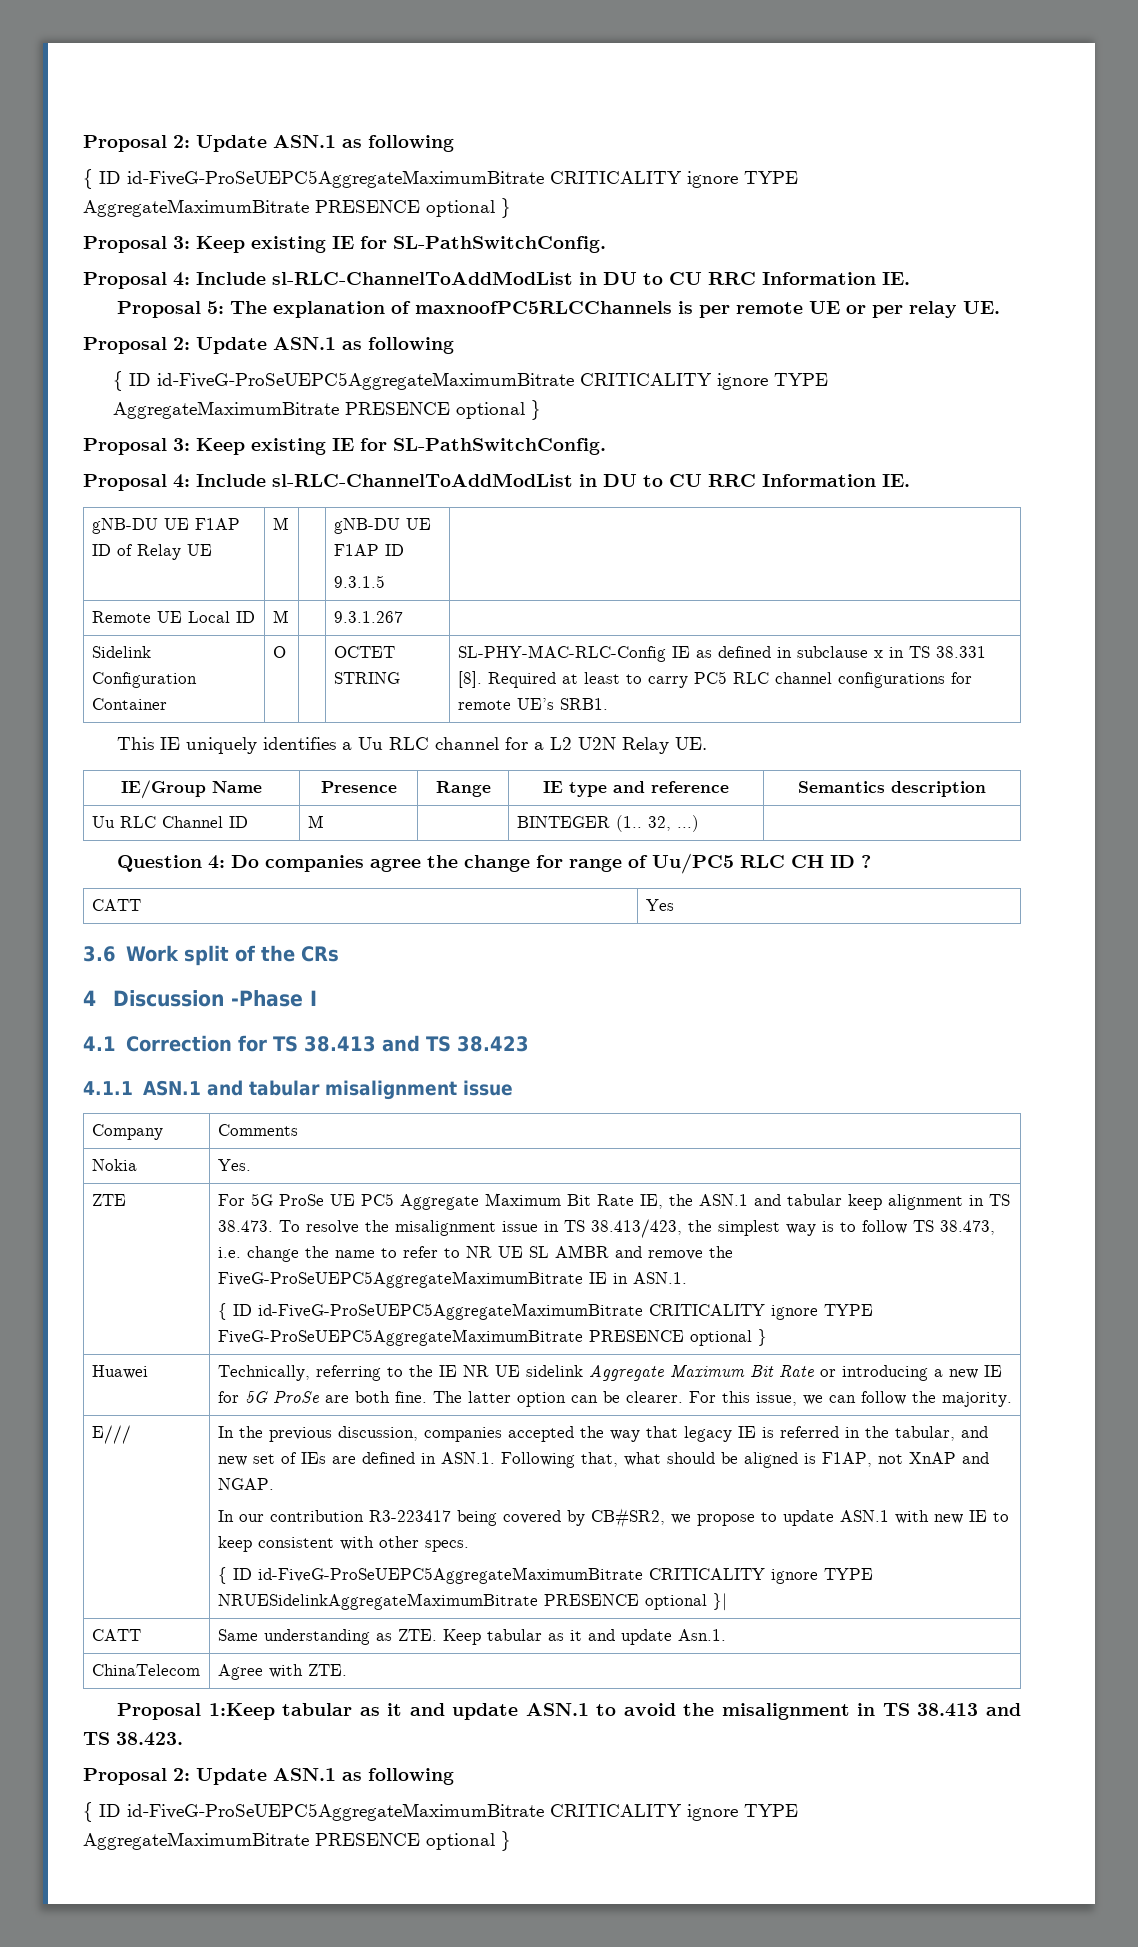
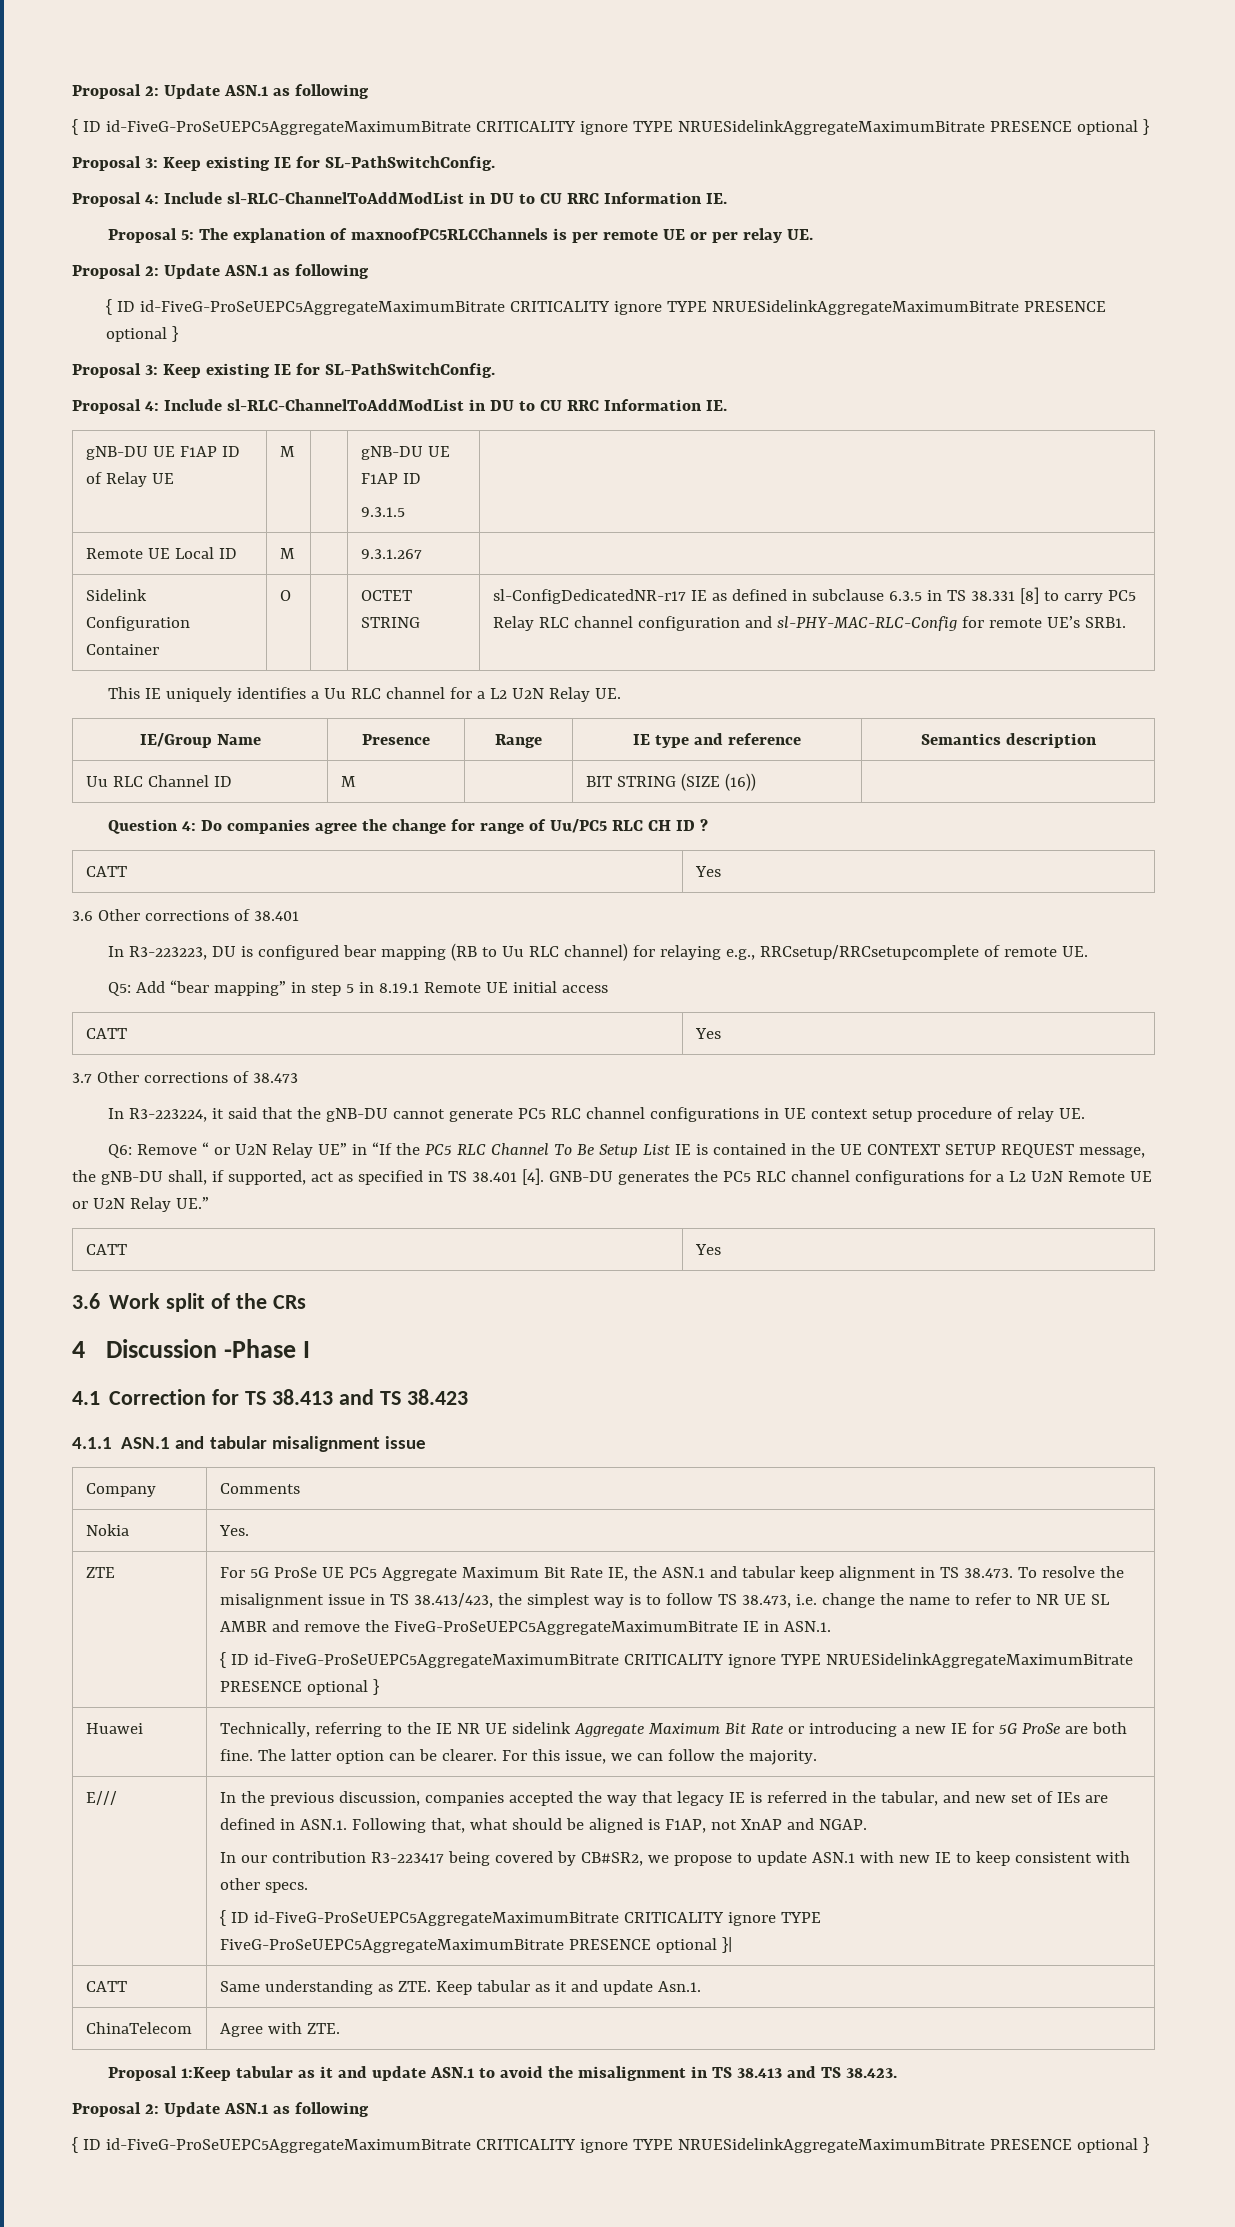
[83,199,309,217] AggregateMaximumBitrate -> [677,120,985,135] NRUESidelinkAggregateMaximumBitrate
[112,401,339,419] AggregateMaximumBitrate -> [711,300,1019,315] NRUESidelinkAggregateMaximumBitrate
[457,645,666,662] SL-PHY-MAC-RLC-Config -> [492,589,686,604] sl-ConfigDedicatedNR-r17
[873,650,883,658] x -> [888,591,922,601] 6.3.5
[457,671,620,688] [8]. Required at least -> [1019,587,1039,604] [8]
[732,672,945,688] RLC channel configurations -> [492,616,957,631] Relay RLC channel configuration and sl-PHY-MAC-RLC-Config
[516,815,699,832] BINTEGER (1.. 32, ...) -> [585,773,756,791] BIT STRING (SIZE (16))
(674, 905) none -> [72,909,299,921] [107,943,1088,961] [107,980,608,996] [85,1028,127,1039] [694,1028,721,1039] [72,1071,298,1083] [107,1107,1085,1122] [107,1142,1145,1158] [72,1168,1152,1185] [72,1197,209,1212] [85,1244,127,1255] [694,1244,721,1255] // 3.6 Other corrections of 38.401 // In R3-223223, DU is configured bear mapping (RB to Uu RLC channel) for relaying e.g., RRCsetup/RRCsetupcomplete of remote UE. // Q5: Add “bear mapping” in step 5 in 8.19.1 Remote UE initial access // CATT | Yes // 3.7 Other corrections of 38.473 // In R3-223224, it said that the gNB-DU cannot generate PC5 RLC channel configurations in UE context setup procedure of relay UE. // Q6: Remove “ or U2N Relay UE” in “If the PC5 RLC Channel To Be Setup List IE is contained in the UE CONTEXT SETUP REQUEST message, the gNB-DU shall, if supported, act as specified in TS 38.401 [4]. GNB-DU generates the PC5 RLC channel configurations for a L2 U2N Remote UE or U2N Relay UE.” // CATT | Yes
[217,1329,583,1346] FiveG-ProSeUEPC5AggregateMaximumBitrate -> [825,1653,1133,1668] NRUESidelinkAggregateMaximumBitrate
[217,1593,538,1610] NRUESidelinkAggregateMaximumBitrate -> [219,1939,564,1953] FiveG-ProSeUEPC5AggregateMaximumBitrate
[83,1832,309,1850] AggregateMaximumBitrate -> [677,2138,985,2153] NRUESidelinkAggregateMaximumBitrate

